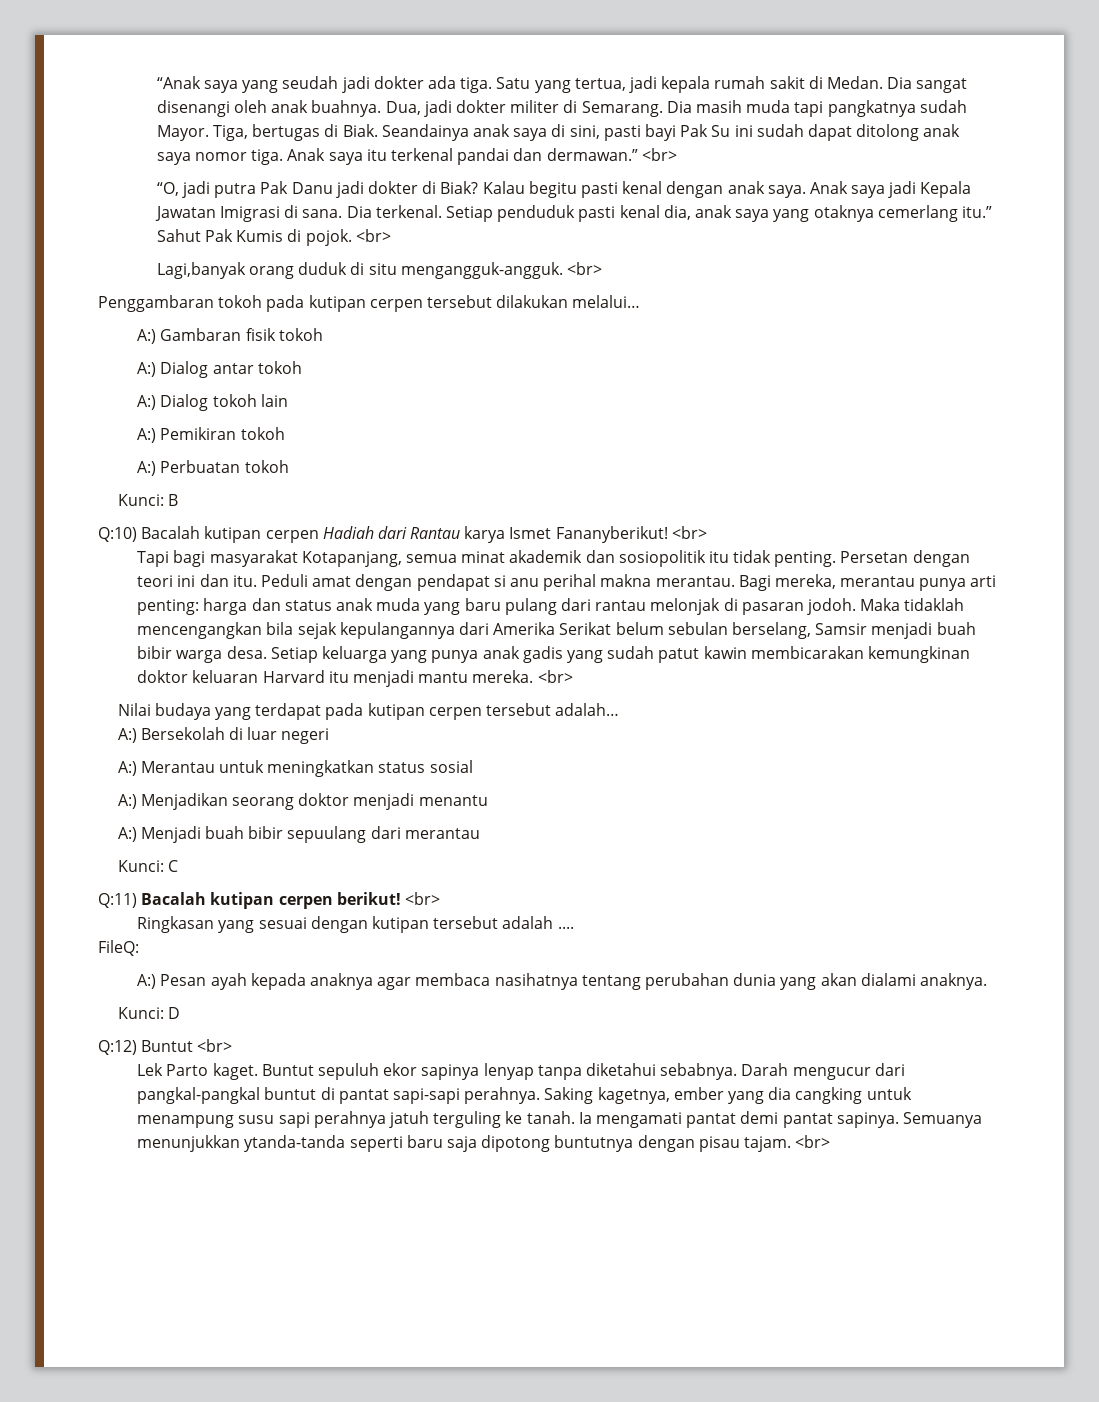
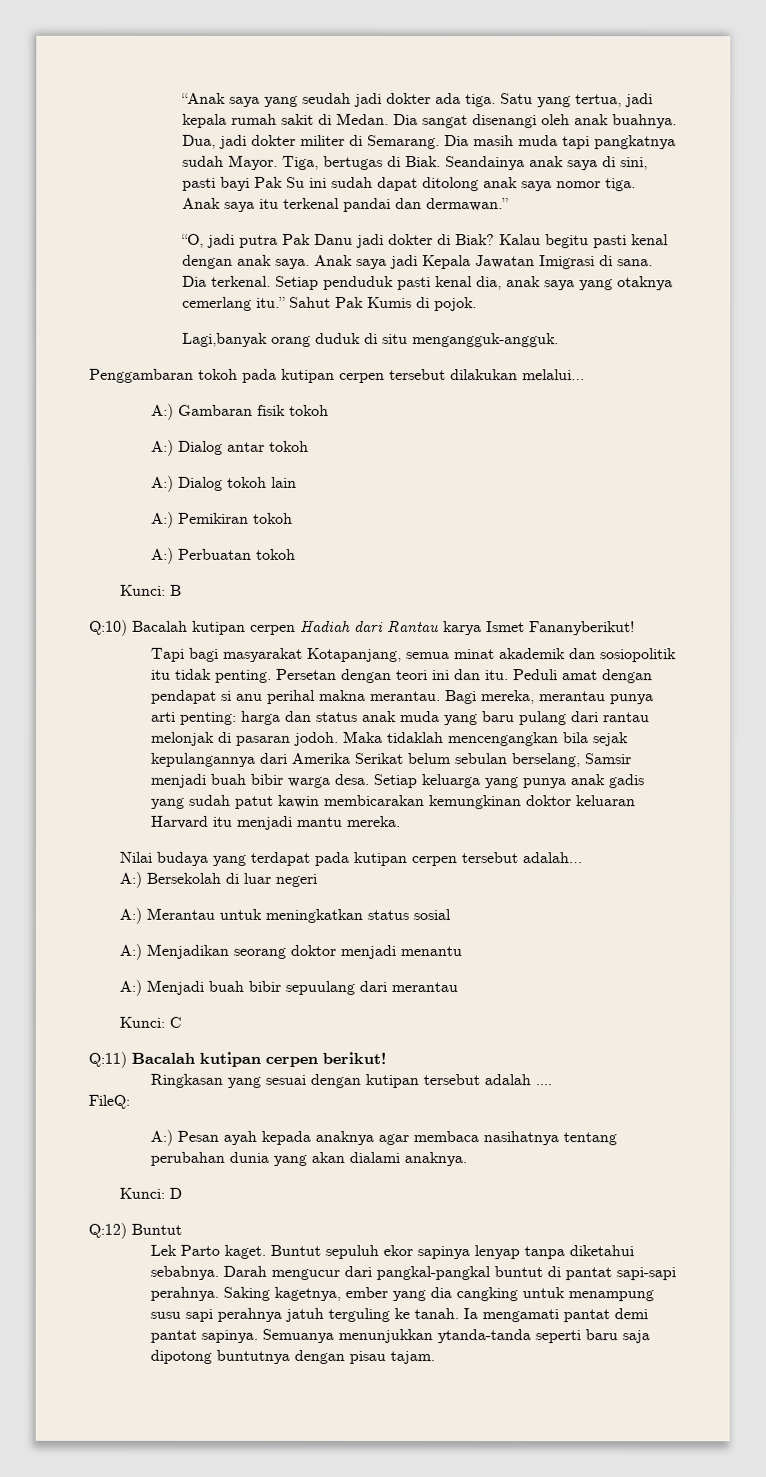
[641,148,677,161] <br> -> (510, 205) none
[355,229,391,242] <br> -> (478, 304) none
[567,262,603,275] <br> -> (560, 340) none
[671,526,707,539] <br> -> (635, 628) none
[537,670,573,683] <br> -> (401, 821) none
[404,892,440,905] <br> -> (387, 1058) none
[197,1039,233,1052] <br> -> (182, 1229) none
[795,1135,831,1148] <br> -> (436, 1358) none

